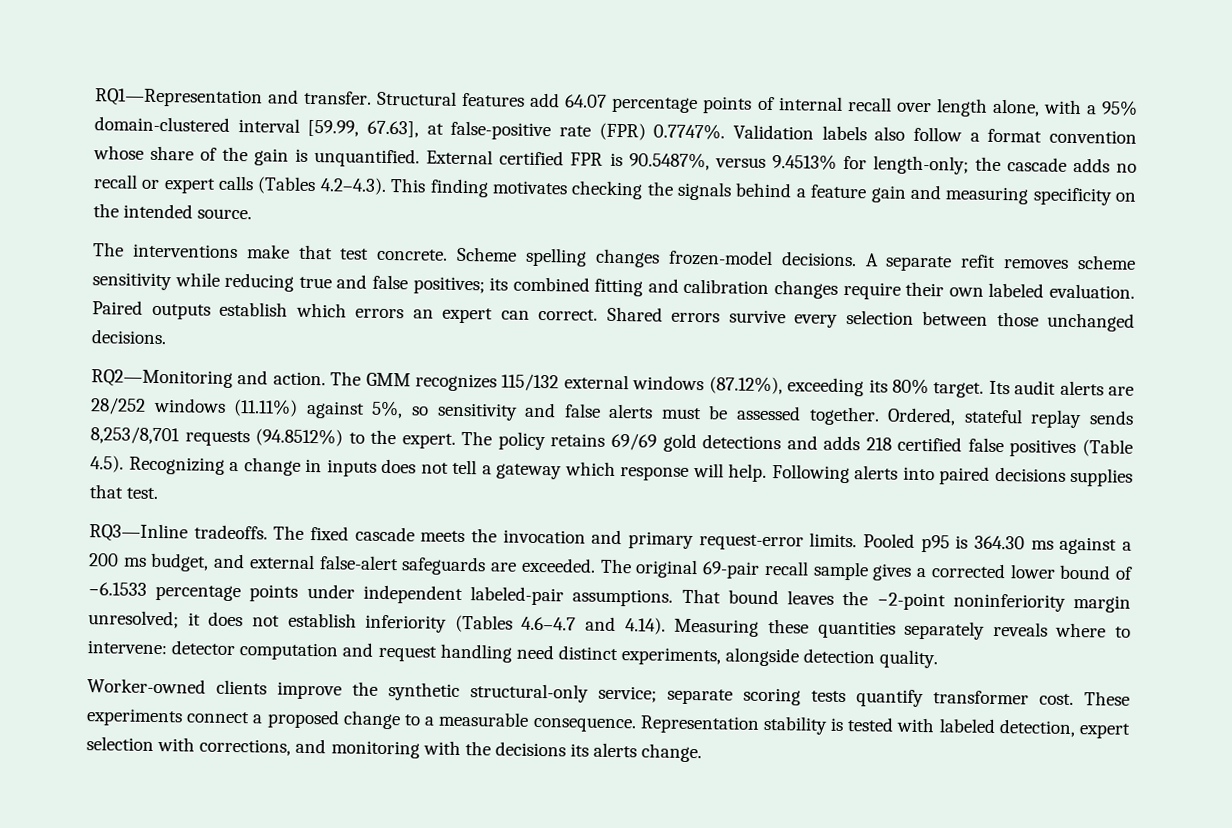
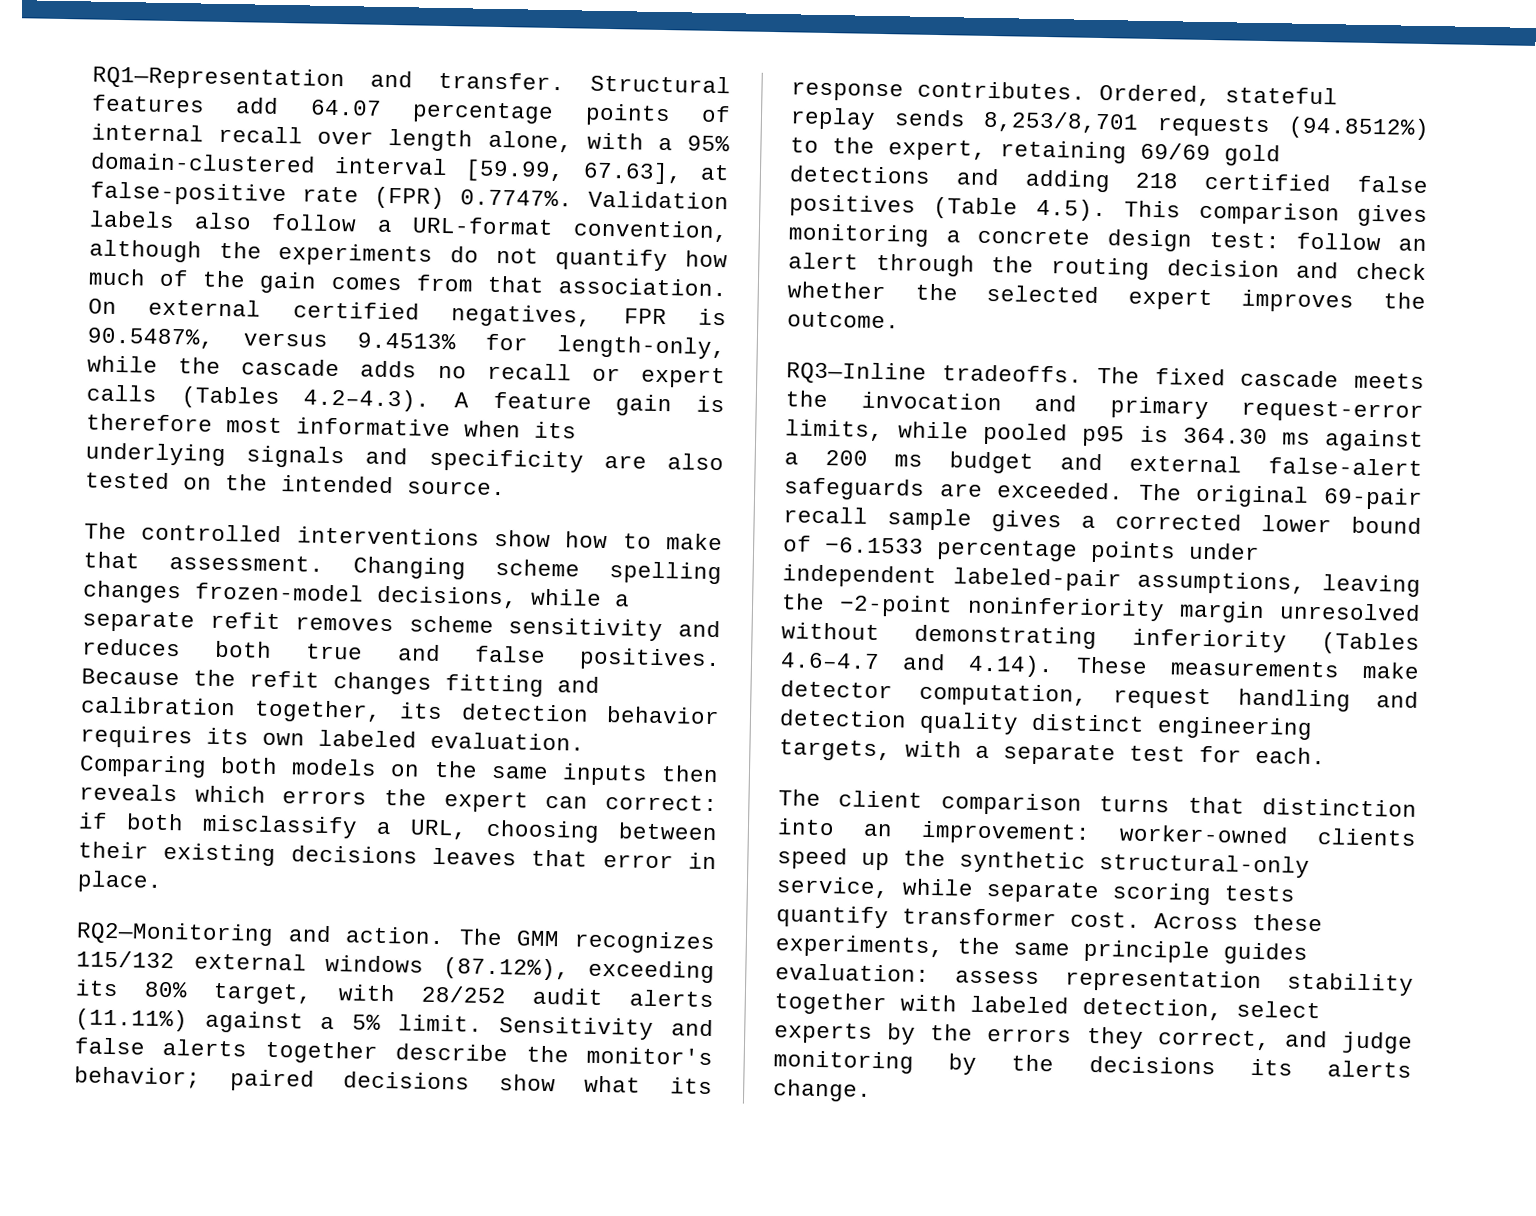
[987,128,1137,144] [93,145,565,168] format convention whose share of the gain is unquantified. External certified -> [411,216,729,243] [89,239,728,272] [88,268,728,297] [88,298,593,328] URL-format convention, although the experiments do not quantify how much of the gain comes from that association. On external certified negatives,
[872,155,969,175] length-only; -> [557,335,726,360] [87,355,158,373] length-only, while
[390,178,1112,206] This finding motivates checking the signals behind a feature gain and measuring specificity -> [454,391,725,417] [86,413,577,439] [85,442,724,473] [85,471,170,490] A feature gain is therefore most informative when its underlying signals and specificity are also tested
[132,243,879,268] interventions make that test concrete. Scheme spelling changes frozen-model decisions. A -> [141,523,723,551] [83,551,722,585] [83,580,630,609] controlled interventions show how to make that assessment. Changing scheme spelling changes frozen-model decisions, while a
[174,272,1136,300] [92,300,288,320] while reducing true and false positives; its combined fitting and calibration changes require their own labeled evaluation. Paired outputs establish -> [678,620,722,638] [82,638,721,672] [81,668,600,697] [80,696,720,725] [80,725,585,751] [79,754,719,786] [79,783,178,802] and reduces both true and false positives. Because the refit changes fitting and calibration together, its detection behavior requires its own labeled evaluation. Comparing both models on the same inputs then reveals
[412,309,434,319] an -> [384,789,428,806] the
[538,306,1135,332] [91,329,167,345] correct. Shared errors survive every selection between those unchanged decisions. -> [605,794,719,812] [78,812,718,843] [78,841,717,870] [77,870,163,893] correct: if both misclassify a URL, choosing between their existing decisions leaves that error in place.
[933,380,1134,398] [90,397,880,426] target. Its audit alerts are 28/252 windows (11.11%) against 5%, so sensitivity and false alerts must be assessed together. -> [213,982,714,1008] [75,1008,714,1040] [74,1037,713,1066] [74,1066,714,1095] [791,80,1086,102] target, with 28/252 audit alerts (11.11%) against a 5% limit. Sensitivity and false alerts together describe the monitor's behavior; paired decisions show what its response contributes.
[401,430,606,451] expert. The policy retains -> [888,139,1127,164] expert, retaining
[823,435,861,451] adds -> [1024,169,1111,193] adding
[128,456,1133,487] [89,484,159,500] Recognizing a change in inputs does not tell a gateway which response will help. Following alerts into paired decisions supplies that test. -> [1124,200,1428,228] [788,223,1427,252] [788,252,1427,281] [787,281,1426,313] [787,311,900,329] This comparison gives monitoring a concrete design test: follow an alert through the routing decision and check whether the selected expert improves the outcome.
[809,532,915,548] limits. Pooled -> [785,419,1069,446] limits, while pooled
[150,552,210,572] budget, -> [949,451,1034,474] budget
[572,588,1132,613] [88,610,357,629] assumptions. That bound leaves the −2-point noninferiority margin unresolved; it does not establish -> [1137,570,1421,597] [781,593,1421,624] [781,622,1098,650] assumptions, leaving the −2-point noninferiority margin unresolved without demonstrating
[674,618,1131,640] [87,640,939,669] [87,678,342,700] Measuring these quantities separately reveals where to intervene: detector computation and request handling need distinct experiments, alongside detection quality. // Worker-owned clients improve -> [1076,656,1420,679] [780,680,1419,712] [779,709,1313,740] [779,739,1326,766] [778,789,1417,817] [777,818,1417,846] [777,847,890,871] These measurements make detector computation, request handling and detection quality distinct engineering targets, with a separate test for each. // The client comparison turns that distinction into an improvement: worker-owned clients speed up
[598,685,657,703] service; -> [776,876,974,899] service, while
[1084,691,1130,706] [86,708,1130,739] [86,736,461,759] These experiments connect a proposed change to a measurable consequence. Representation stability is tested with labeled detection, expert selection with corrections, and monitoring with -> [1154,913,1323,932] [775,934,1308,965] [775,963,1414,996] [774,992,1321,1021] [774,1022,1413,1054] [773,1050,978,1075] Across these experiments, the same principle guides evaluation: assess representation stability together with labeled detection, select experts by the errors they correct, and judge monitoring by

